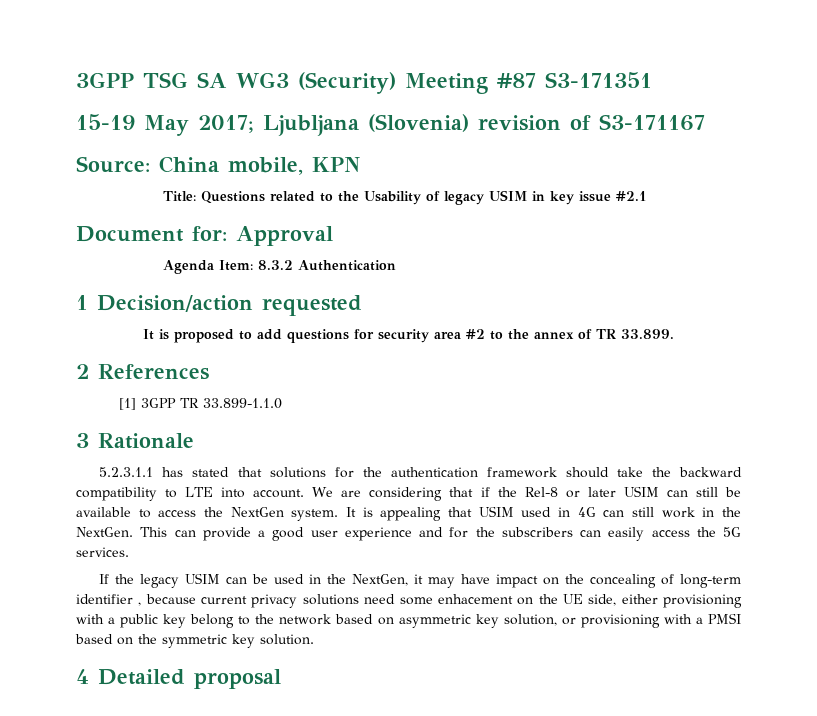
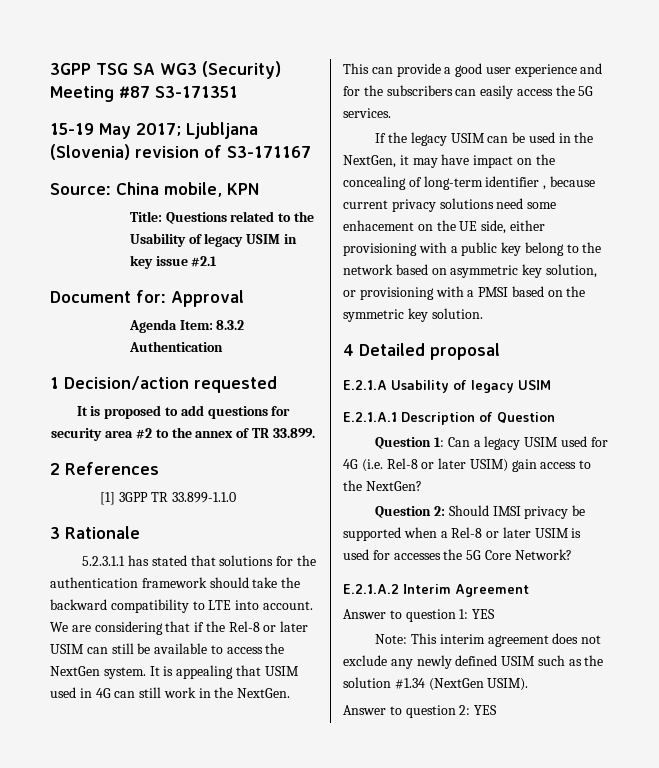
(281, 679) none -> [343,380,551,393] [343,412,555,425] [375,436,608,450] [343,458,592,472] [343,480,422,491] [375,505,586,519] [343,527,582,541] [343,549,572,560] [343,584,529,597] [343,609,496,622] [375,633,602,647] [343,655,604,669] [343,677,529,691] [343,705,498,718] // E.2.1.A Usability of legacy USIM // E.2.1.A.1 Description of Question // Question 1: Can a legacy USIM used for 4G (i.e. Rel-8 or later USIM) gain access to the NextGen? // Question 2: Should IMSI privacy be supported when a Rel-8 or later USIM is used for accesses the 5G Core Network? // E.2.1.A.2 Interim Agreement // Answer to question 1: YES // Note: This interim agreement does not exclude any newly defined USIM such as the solution #1.34 (NextGen USIM). // Answer to question 2: YES

